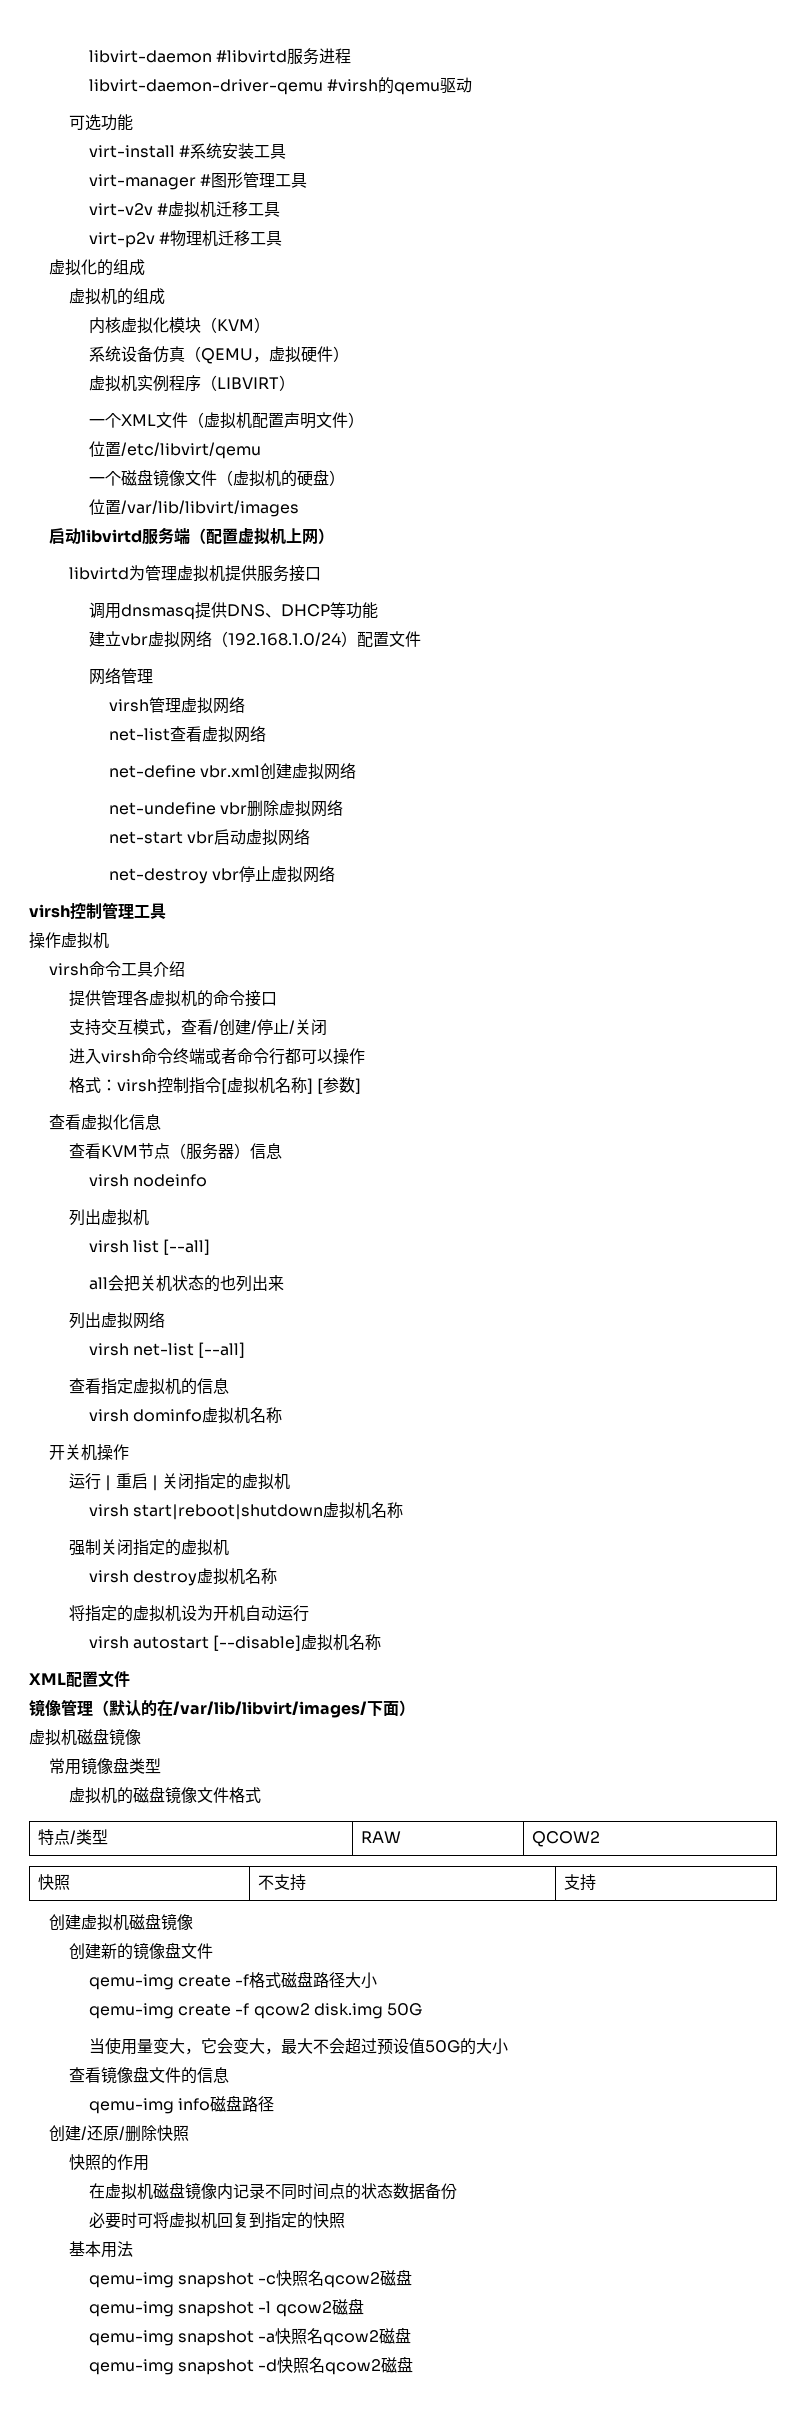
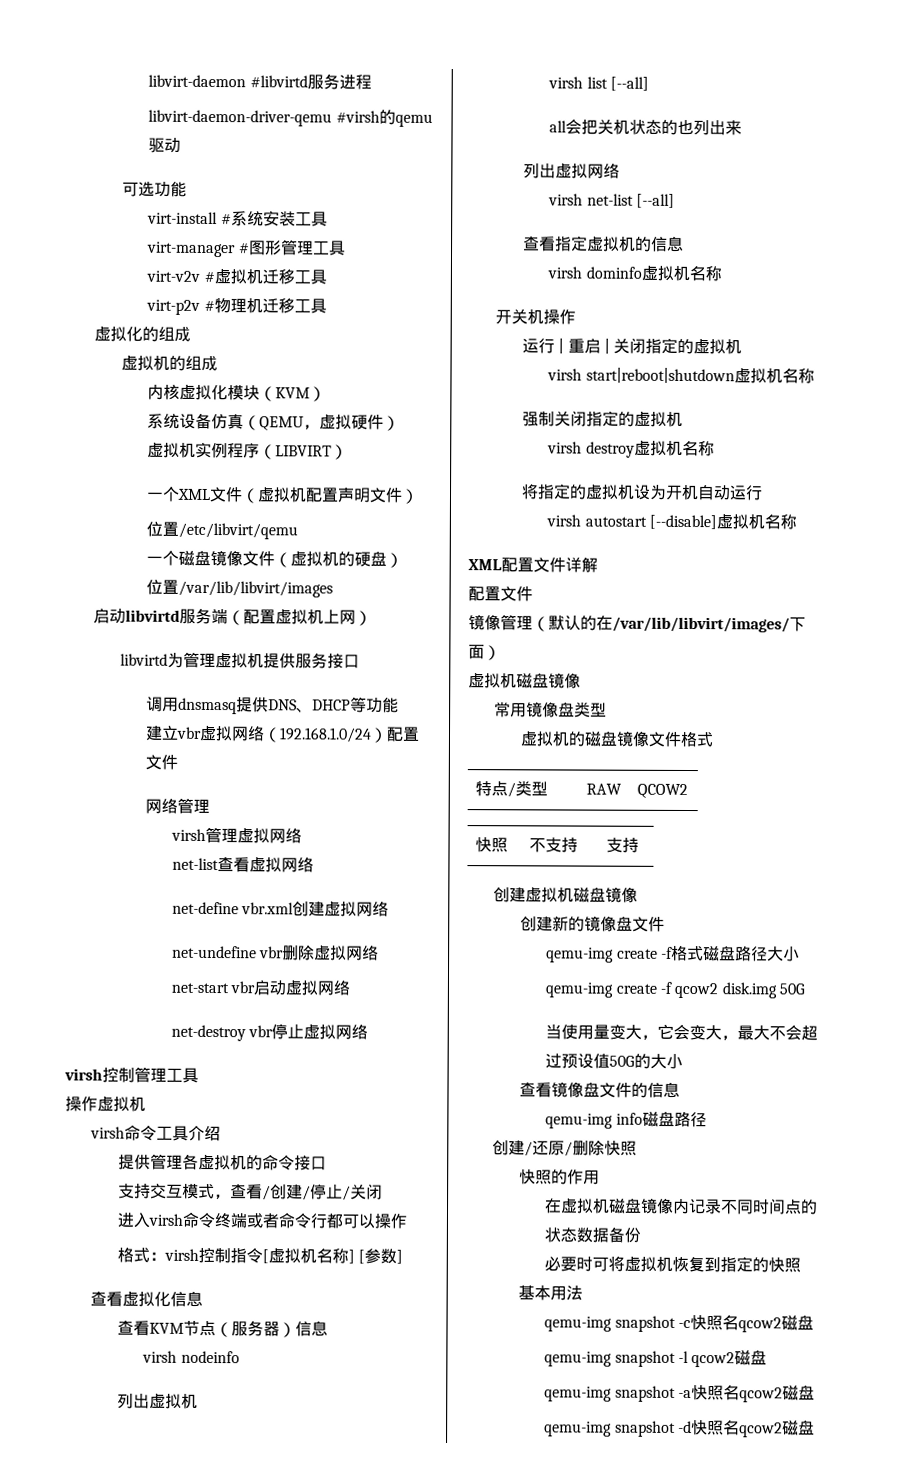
(130, 1679) none -> [565,557,598,573] [468,586,533,602] 详解 // 配置文件
[216,2213,233,2228] 回 -> [672,1256,690,1273] 恢

